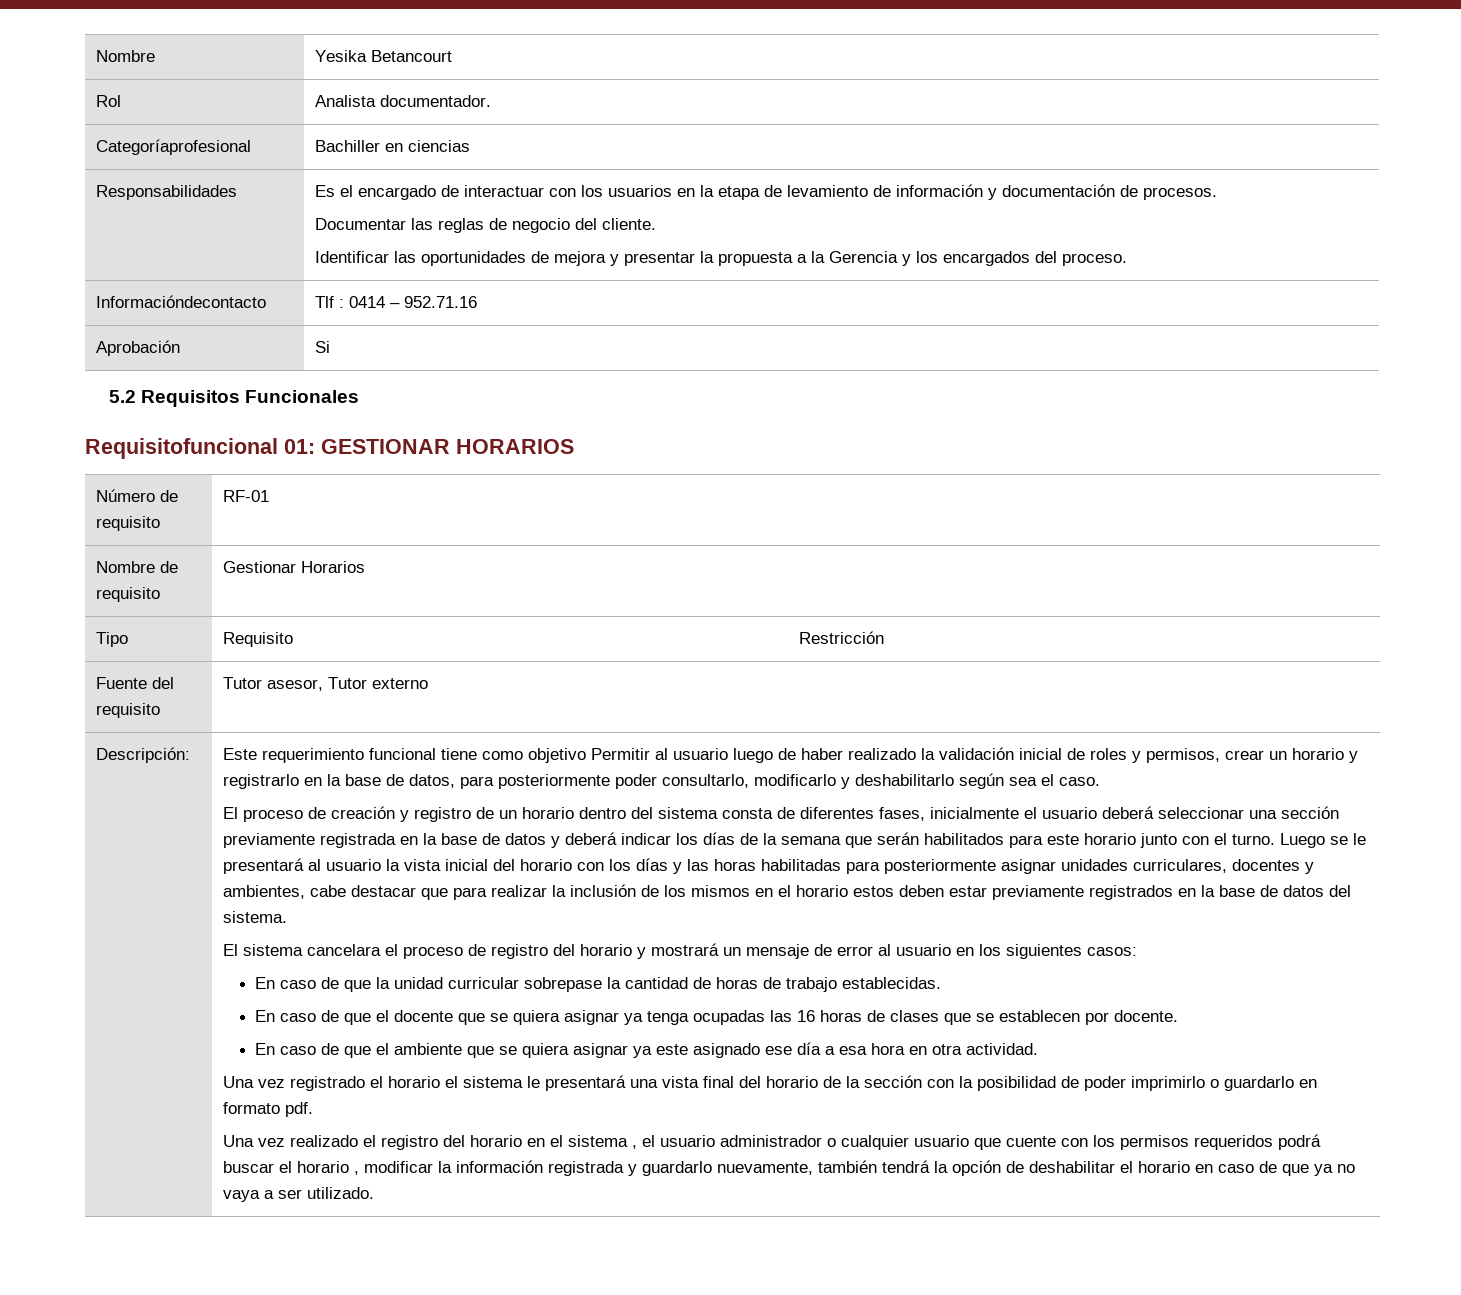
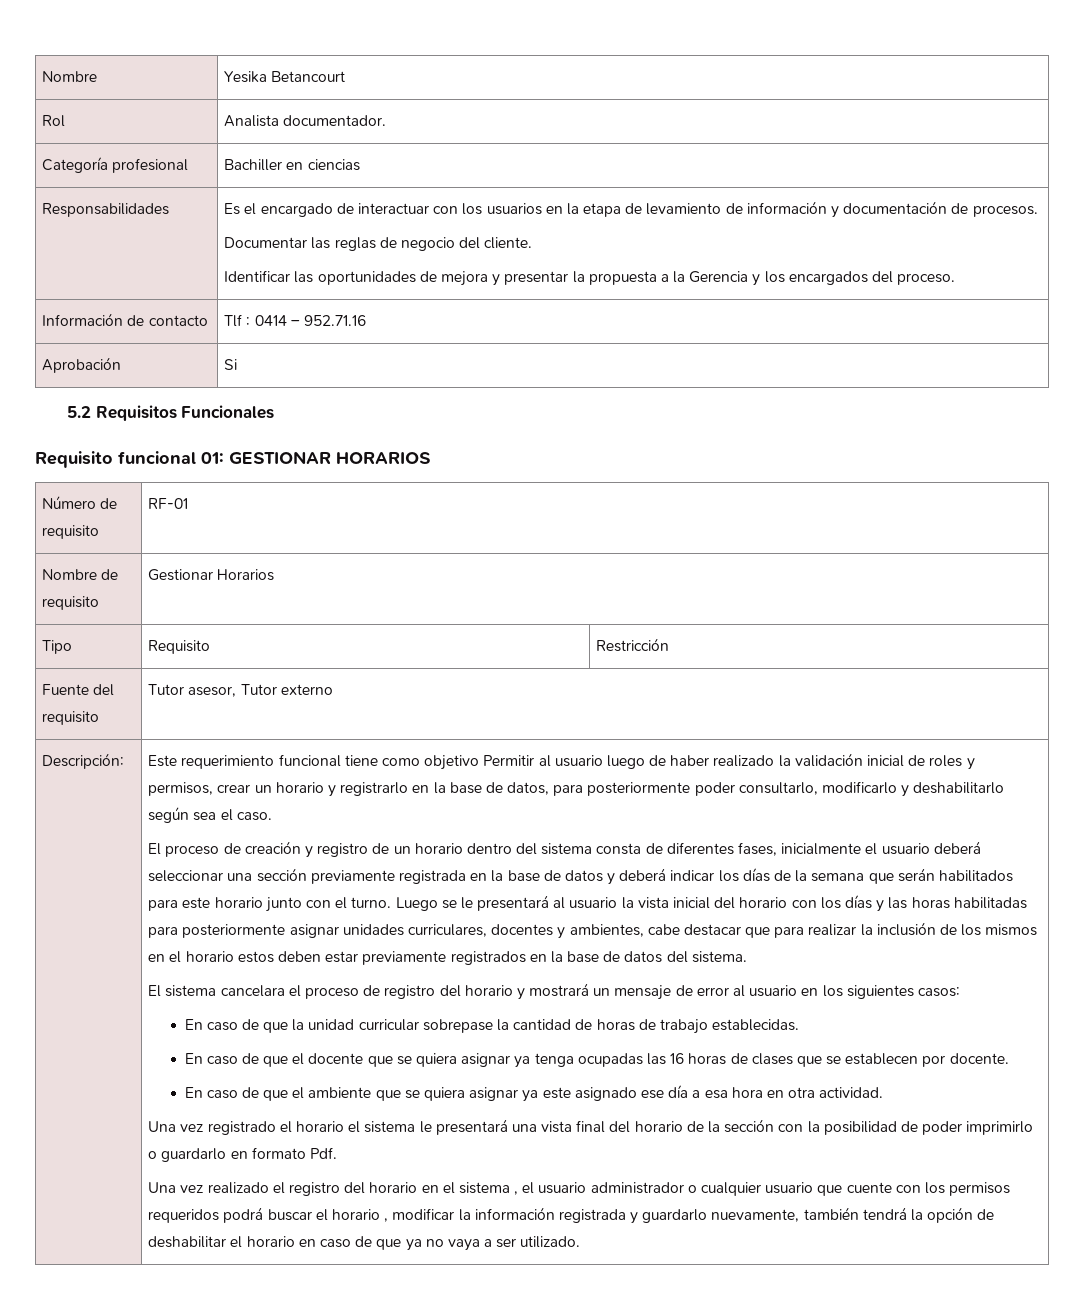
[95,139,251,155] Categoríaprofesional -> [42,157,189,173] Categoría profesional
[95,295,266,308] Informacióndecontacto -> [42,313,208,326] Información de contacto
[85,438,278,459] Requisitofuncional -> [35,451,196,468] Requisito funcional
[284,1102,313,1117] pdf. -> [309,1147,337,1159] Pdf.

